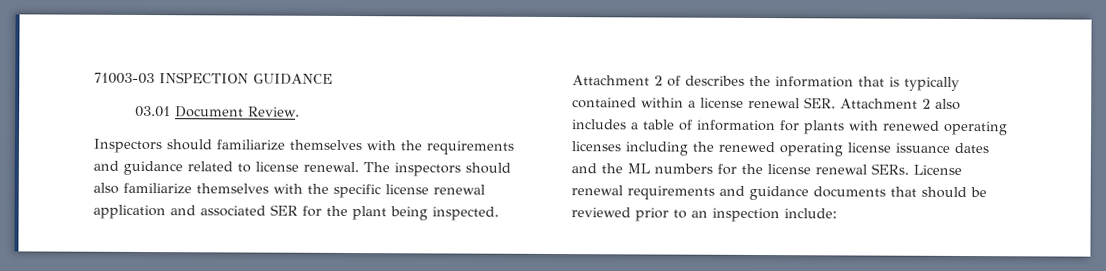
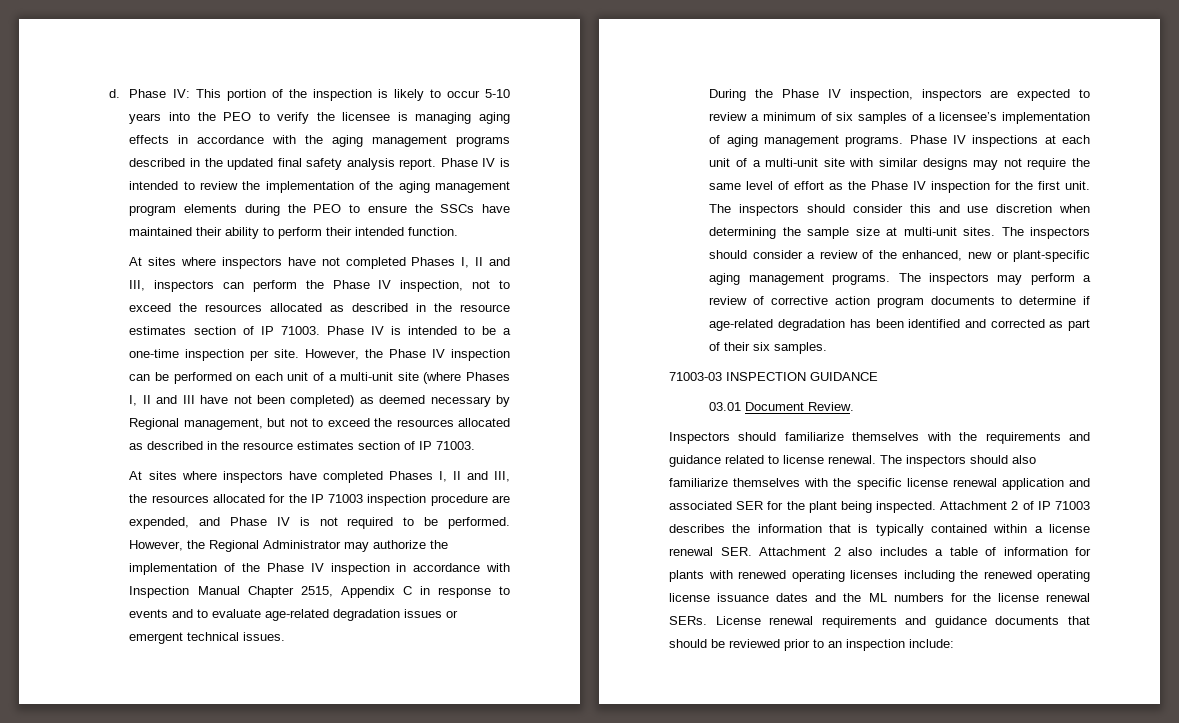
(94, 78) none -> [109,89,511,101] [129,112,510,124] [129,135,510,147] [129,158,510,170] [129,181,511,193] [129,204,510,216] [129,227,459,239] [129,257,510,269] [129,280,510,292] [129,303,511,312] [129,326,512,335] [129,349,511,361] [129,372,511,384] [129,395,510,407] [129,418,511,430] [129,441,476,450] [129,471,510,483] [129,494,510,506] [129,517,511,529] [129,540,449,552] [129,563,511,575] [129,586,511,598] [129,609,459,621] [129,632,286,644] [709,89,1090,101] [709,112,1090,124] [709,135,1090,147] [709,158,1090,170] [709,181,1090,193] [709,204,1090,216] [709,227,1090,239] [709,250,1090,262] [709,273,1091,285] [709,296,1090,308] [709,319,1090,331] [709,342,828,354] d. Phase IV: This portion of the inspection is likely to occur 5-10 years into the PEO to verify the licensee is managing aging effects in accordance with the aging management programs described in the updated final safety analysis report. Phase IV is intended to review the implementation of the aging management program elements during the PEO to ensure the SSCs have maintained their ability to perform their intended function. // At sites where inspectors have not completed Phases I, II and III, inspectors can perform the Phase IV inspection, not to exceed the resources allocated as described in the resource estimates section of IP 71003. Phase IV is intended to be a one-time inspection per site. However, the Phase IV inspection can be performed on each unit of a multi-unit site (where Phases I, II and III have not been completed) as deemed necessary by Regional management, but not to exceed the resources allocated as described in the resource estimates section of IP 71003. // At sites where inspectors have completed Phases I, II and III, the resources allocated for the IP 71003 inspection procedure are expended, and Phase IV is not required to be performed. However, the Regional Administrator may authorize the implementation of the Phase IV inspection in accordance with Inspection Manual Chapter 2515, Appendix C in response to events and to evaluate age-related degradation issues or emergent technical issues. // During the Phase IV inspection, inspectors are expected to review a minimum of six samples of a licensee’s implementation of aging management programs. Phase IV inspections at each unit of a multi-unit site with similar designs may not require the same level of effort as the Phase IV inspection for the first unit. The inspectors should consider this and use discretion when determining the sample size at multi-unit sites. The inspectors should consider a review of the enhanced, new or plant-specific aging management programs. The inspectors may perform a review of corrective action program documents to determine if age-related degradation has been identified and corrected as part of their six samples. //
(681, 81) none -> [1037,501,1090,510] IP 71003

